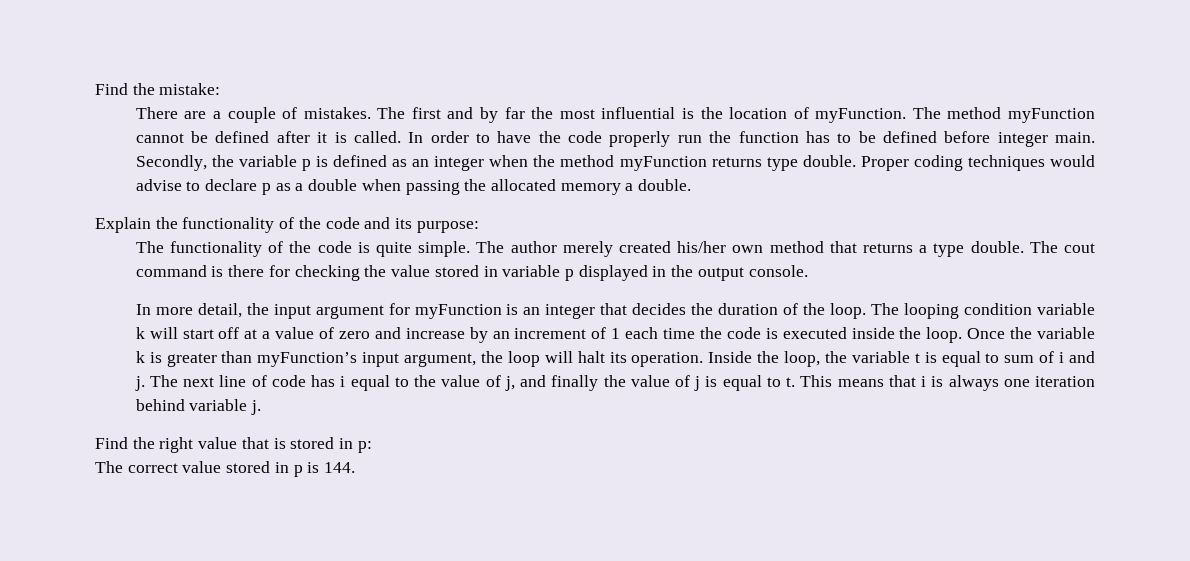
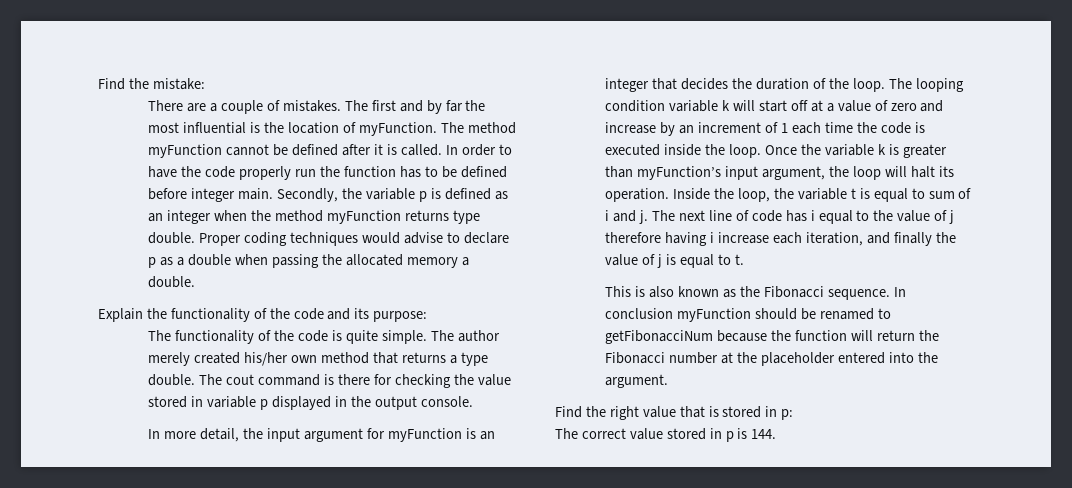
[504,376,515,391] j, -> [949,210,955,224] [605,232,863,246] j therefore having i increase each iteration,
[800,375,1096,391] [135,399,262,415] This means that i is always one iteration behind variable j. -> [605,286,906,300] [605,308,891,322] [605,330,939,344] [605,352,938,366] [605,374,669,388] // This is also known as the Fibonacci sequence. In conclusion myFunction should be renamed to getFibonacciNum because the function will return the Fibonacci number at the placeholder entered into the argument.

